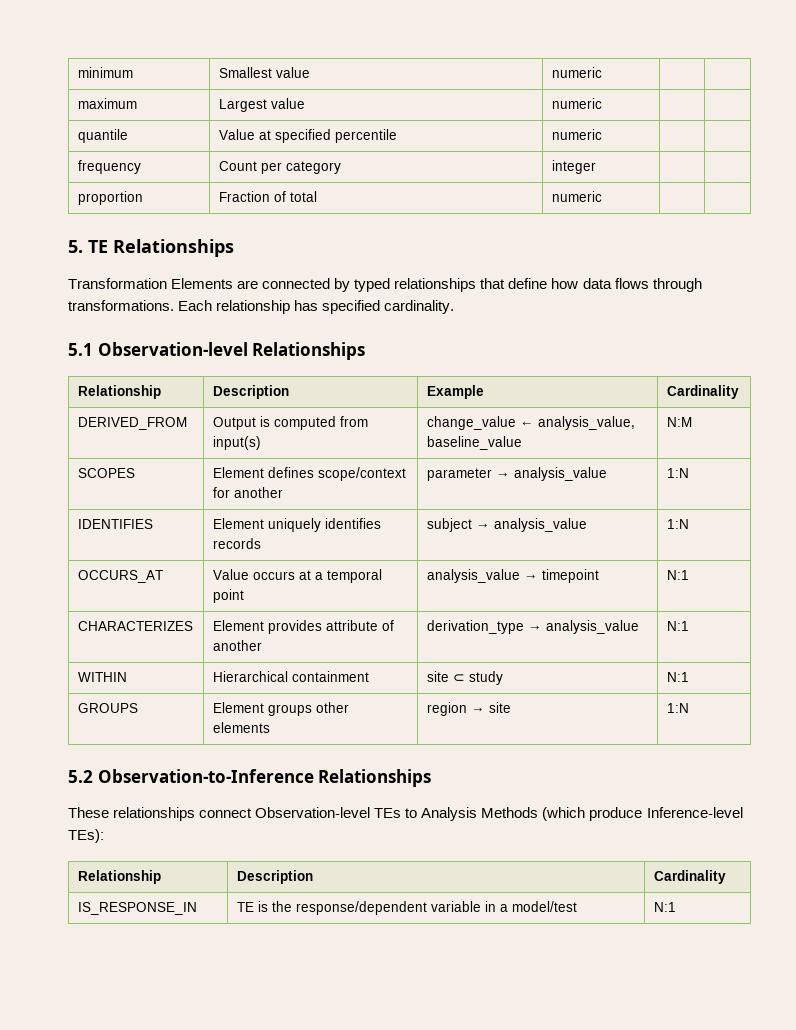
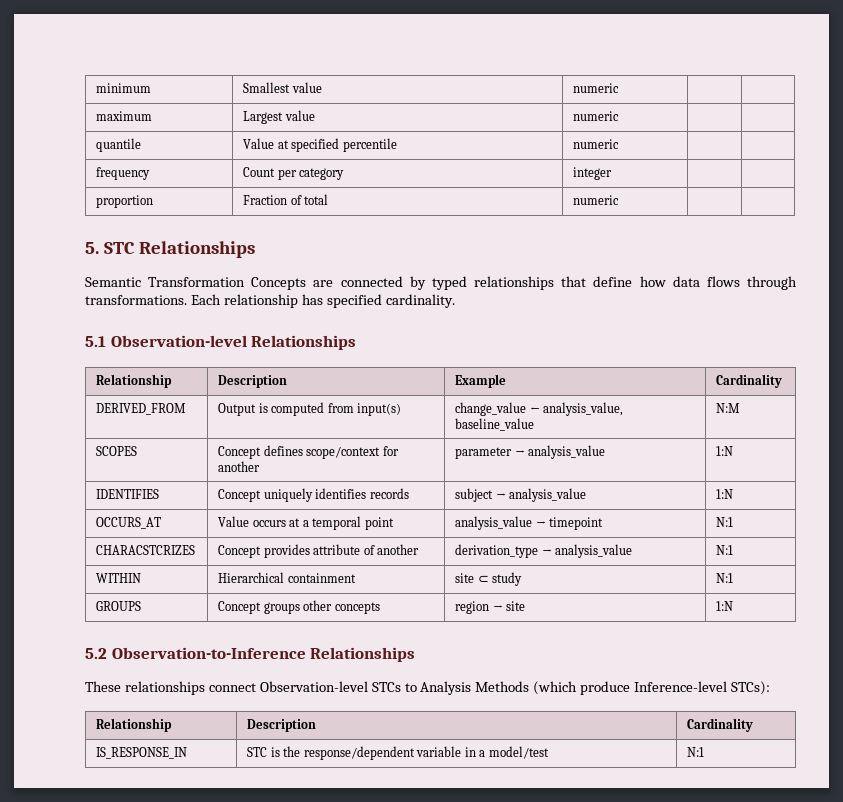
[88,239,234,257] [68,278,234,289] TE Relationships // Transformation Elements -> [103,241,255,258] [85,277,307,290] STC Relationships // Semantic Transformation Concepts
[212,467,264,478] Element -> [218,446,262,459] Concept
[212,518,264,529] Element -> [218,489,262,502] Concept
[77,621,193,631] [212,620,264,631] CHARACTERIZES | Element -> [96,545,196,555] [218,545,262,558] CHARACSTCRIZES | Concept
[212,702,264,713] Element -> [218,601,262,614] Concept
[212,722,270,733] elements -> [334,602,380,614] concepts
[374,808,402,818] TEs -> [371,682,401,692] STCs
[68,829,104,843] TEs): -> [731,681,771,695] STCs):
[236,902,254,912] TE -> [247,747,268,757] STC

